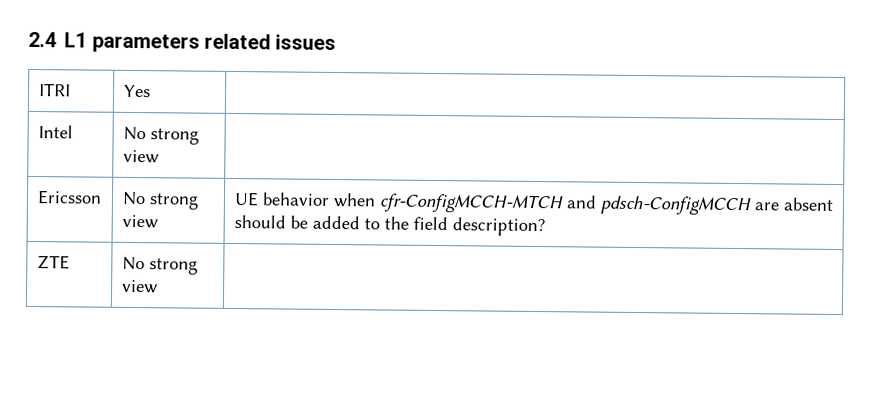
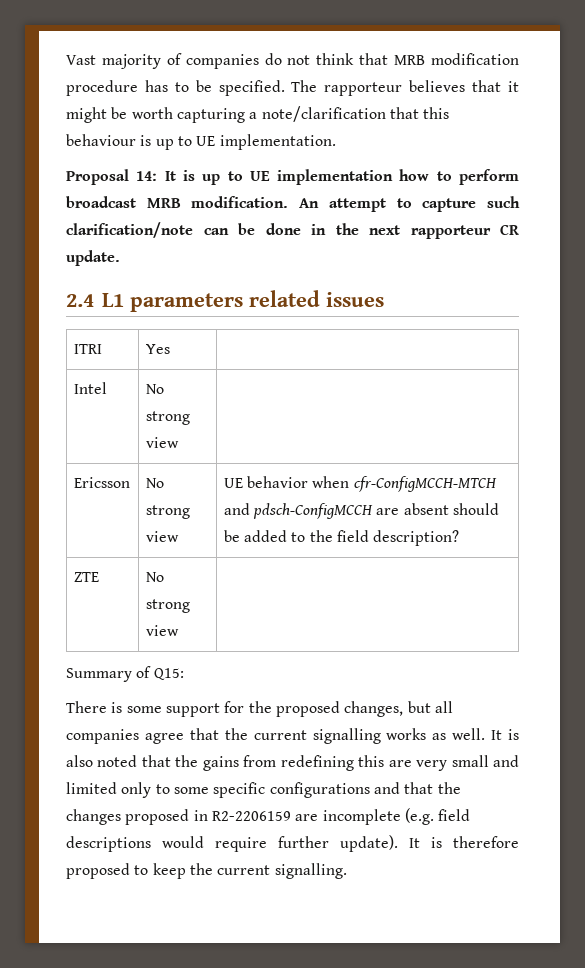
(28, 39) none -> [66,53,519,69] [66,80,519,96] [66,106,450,123] [66,134,336,150] [66,169,519,185] [66,196,520,212] [66,222,519,239] [66,250,120,266] Vast majority of companies do not think that MRB modification procedure has to be specified. The rapporteur believes that it might be worth capturing a note/clarification that this behaviour is up to UE implementation. // Proposal 14: It is up to UE implementation how to perform broadcast MRB modification. An attempt to capture such clarification/note can be done in the next rapporteur CR update. //
(158, 286) none -> [66,666,184,682] [66,701,453,717] [66,728,519,744] [66,755,519,771] [66,782,461,798] [66,808,471,825] [66,835,519,852] [66,863,347,879] // Summary of Q15: // There is some support for the proposed changes, but all companies agree that the current signalling works as well. It is also noted that the gains from redefining this are very small and limited only to some specific configurations and that the changes proposed in R2-2206159 are incomplete (e.g. field descriptions would require further update). It is therefore proposed to keep the current signalling.

